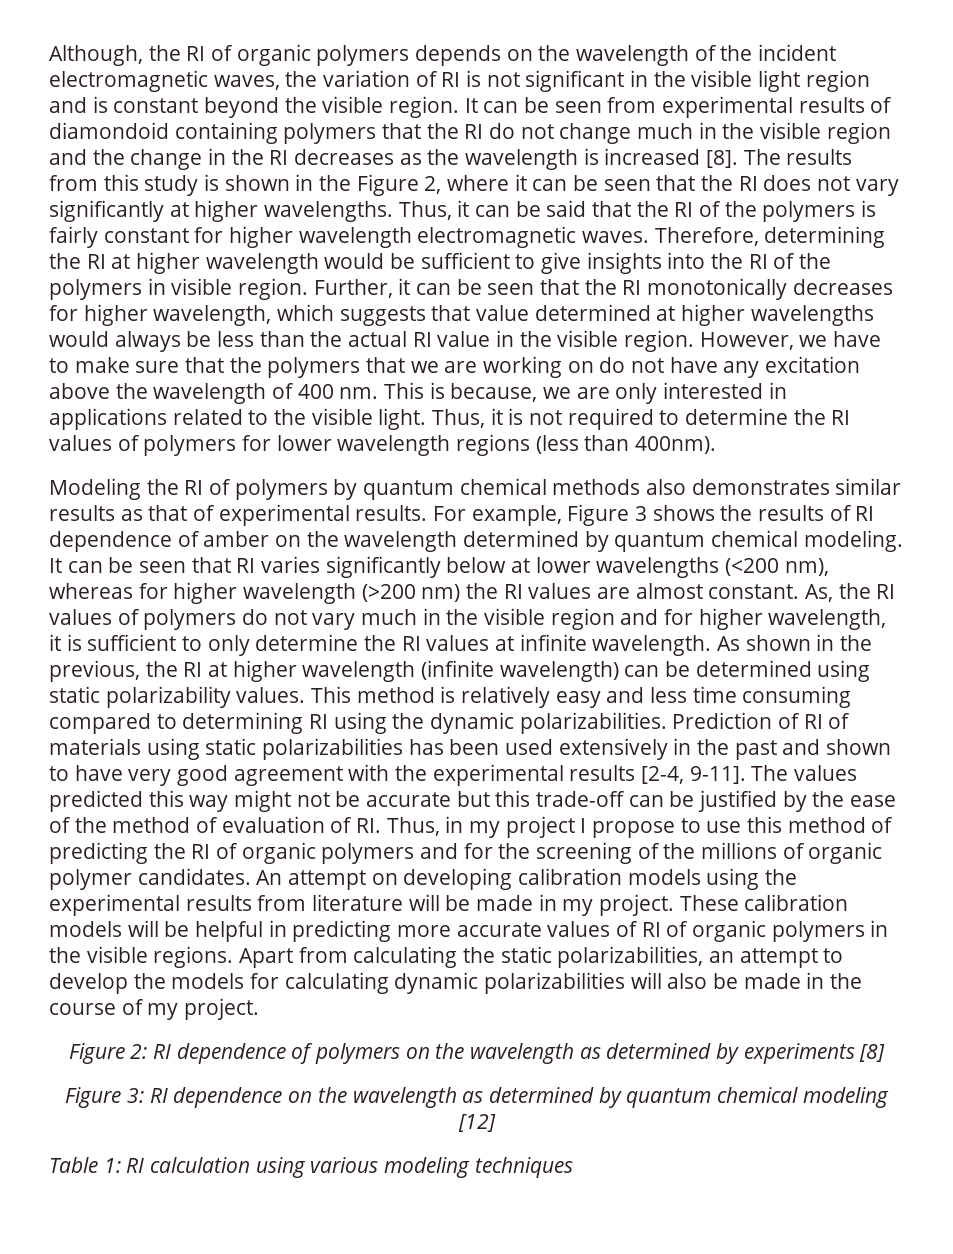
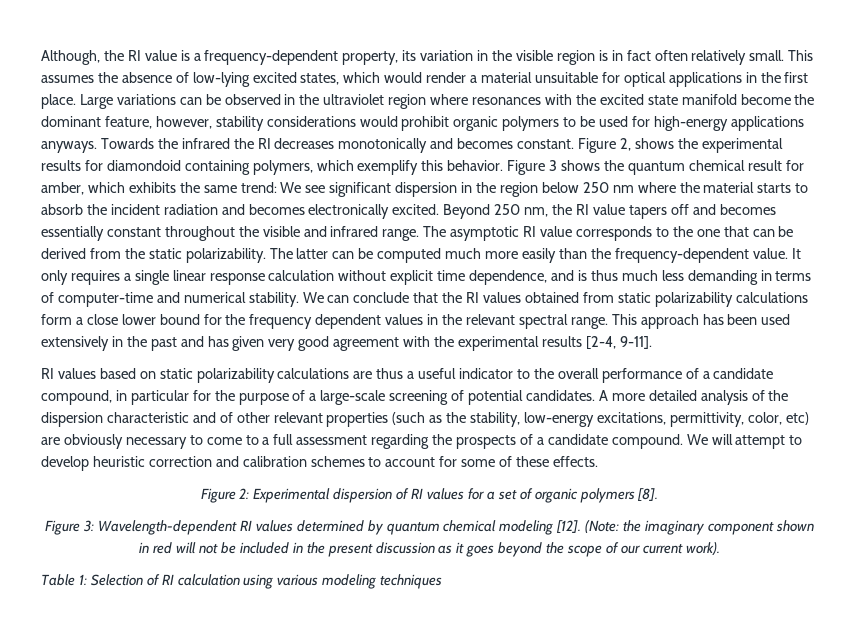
[211,44,837,66] [49,70,870,92] [49,96,893,118] [49,122,891,144] [49,148,853,170] [49,174,899,196] [49,200,877,222] [49,226,886,248] [49,252,832,274] [49,278,893,300] [49,304,874,326] [49,330,882,352] [49,356,861,378] [49,382,787,404] [49,408,851,430] [49,434,717,456] [49,478,902,500] [49,504,875,526] [49,530,903,552] [49,556,829,578] [49,582,896,604] [49,608,887,630] [49,634,873,656] [49,660,871,682] [49,686,852,708] [49,712,851,734] [49,738,404,760] of organic polymers depends on the wavelength of the incident electromagnetic waves, the variation of RI is not significant in the visible light region and is constant beyond the visible region. It can be seen from experimental results of diamondoid containing polymers that the RI do not change much in the visible region and the change in the RI decreases as the wavelength is increased [8]. The results from this study is shown in the Figure 2, where it can be seen that the RI does not vary significantly at higher wavelengths. Thus, it can be said that the RI of the polymers is fairly constant for higher wavelength electromagnetic waves. Therefore, determining the RI at higher wavelength would be sufficient to give insights into the RI of the polymers in visible region. Further, it can be seen that the RI monotonically decreases for higher wavelength, which suggests that value determined at higher wavelengths would always be less than the actual RI value in the visible region. However, we have to make sure that the polymers that we are working on do not have any excitation above the wavelength of 400 nm. This is because, we are only interested in applications related to the visible light. Thus, it is not required to determine the RI values of polymers for lower wavelength regions (less than 400nm). // Modeling the RI of polymers by quantum chemical methods also demonstrates similar results as that of experimental results. For example, Figure 3 shows the results of RI dependence of amber on the wavelength determined by quantum chemical modeling. It can be seen that RI varies significantly below at lower wavelengths (<200 nm), whereas for higher wavelength (>200 nm) the RI values are almost constant. As, the RI values of polymers do not vary much in the visible region and for higher wavelength, it is sufficient to only determine the RI values at infinite wavelength. As shown in the previous, the RI at higher wavelength (infinite wavelength) can be determined using static polarizability values. This method is relatively easy and less time consuming compared to determining RI using the dynamic polarizabilities. Prediction of RI of materials using static polarizabilities -> [144,50,814,65] [41,72,809,87] [41,94,815,109] [41,116,804,131] [41,138,783,153] [41,160,804,175] [41,182,809,197] [41,204,776,219] [41,226,794,241] [41,248,801,263] [41,270,812,285] [41,292,808,307] [41,314,699,329] value is a frequency-dependent property, its variation in the visible region is in fact often relatively small. This assumes the absence of low-lying excited states, which would render a material unsuitable for optical applications in the first place. Large variations can be observed in the ultraviolet region where resonances with the excited state manifold become the dominant feature, however, stability considerations would prohibit organic polymers to be used for high-energy applications anyways. Towards the infrared the RI decreases monotonically and becomes constant. Figure 2, shows the experimental results for diamondoid containing polymers, which exemplify this behavior. Figure 3 shows the quantum chemical result for amber, which exhibits the same trend: We see significant dispersion in the region below 250 nm where the material starts to absorb the incident radiation and becomes electronically excited. Beyond 250 nm, the RI value tapers off and becomes essentially constant throughout the visible and infrared range. The asymptotic RI value corresponds to the one that can be derived from the static polarizability. The latter can be computed much more easily than the frequency-dependent value. It only requires a single linear response calculation without explicit time dependence, and is thus much less demanding in terms of computer-time and numerical stability. We can conclude that the RI values obtained from static polarizability calculations form a close lower bound for the frequency dependent values in the relevant spectral range. This approach
[826,739,892,755] [49,765,123,781] shown to have -> [207,336,265,351] has given
[751,765,858,781] [49,790,897,812] [49,816,894,838] [49,842,883,864] [49,868,798,890] [49,894,849,916] [49,920,889,942] [49,946,844,968] [49,972,863,994] [49,998,260,1020] [68,1043,886,1064] [65,1087,484,1108] The values predicted this way might not be accurate but this trade-off can be justified by the ease of the method of evaluation of RI. Thus, in my project I propose to use this method of predicting the RI of organic polymers and for the screening of the millions of organic polymer candidates. An attempt on developing calibration models using the experimental results from literature will be made in my project. These calibration models will be helpful in predicting more accurate values of RI of organic polymers in the visible regions. Apart from calculating the static polarizabilities, an attempt to develop the models for calculating dynamic polarizabilities will also be made in the course of my project. // Figure 2: RI dependence of polymers on the wavelength as determined by experiments [8] // Figure 3: RI dependence on the wavelength as -> [41,368,774,383] [41,390,789,405] [41,412,809,427] [41,434,803,449] [41,456,598,471] [200,488,659,503] [45,520,293,535] // RI values based on static polarizability calculations are thus a useful indicator to the overall performance of a candidate compound, in particular for the purpose of a large-scale screening of potential candidates. A more detailed analysis of the dispersion characteristic and of other relevant properties (such as the stability, low-energy excitations, permittivity, color, etc) are obviously necessary to come to a full assessment regarding the prospects of a candidate compound. We will attempt to develop heuristic correction and calibration schemes to account for some of these effects. // Figure 2: Experimental dispersion of RI values for a set of organic polymers [8]. // Figure 3: Wavelength-dependent RI values
[457,1114,496,1132] [12] -> [556,520,814,535] [139,542,720,557] [12]. (Note: the imaginary component shown in red will not be included in the present discussion as it goes beyond the scope of our current work).
(121, 1165) none -> [90,574,160,586] Selection of

